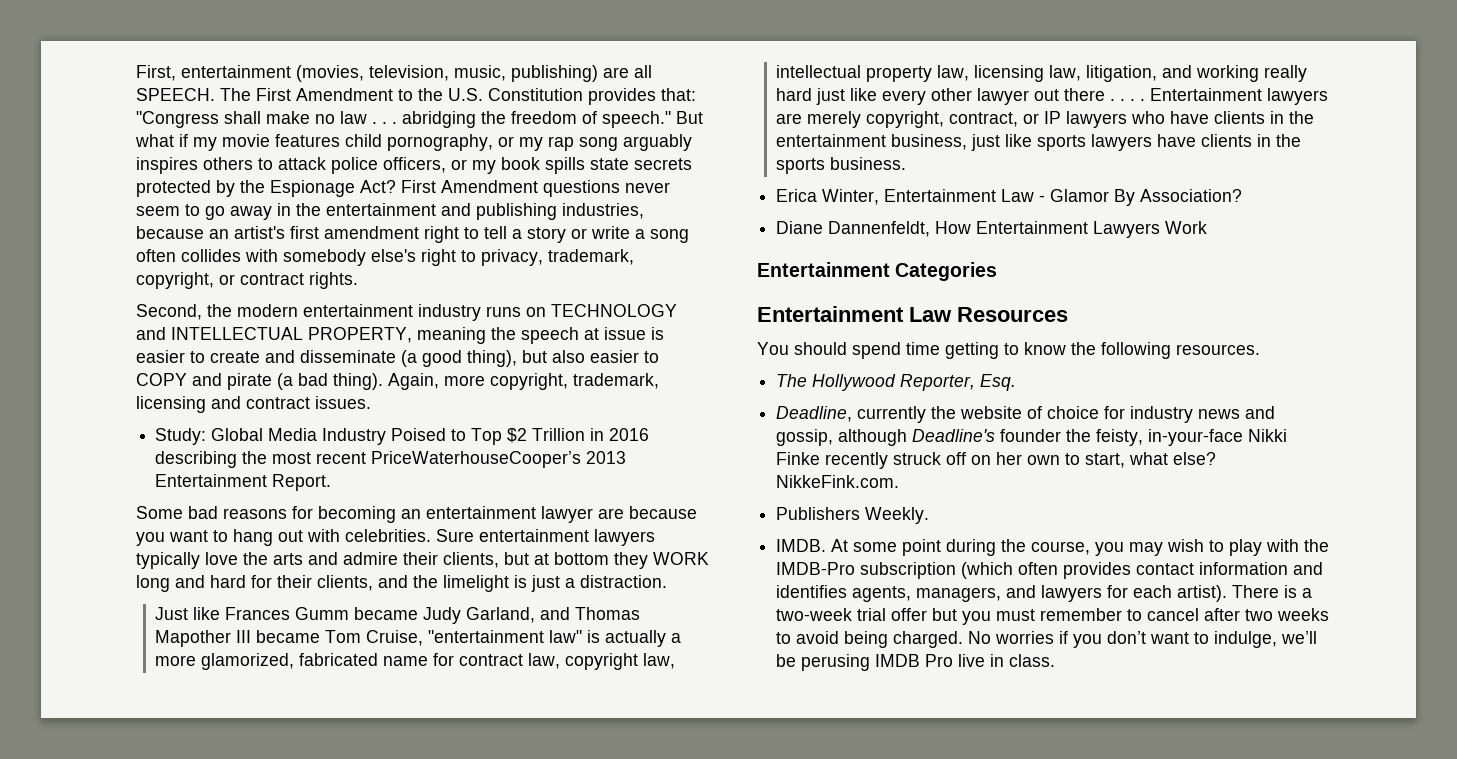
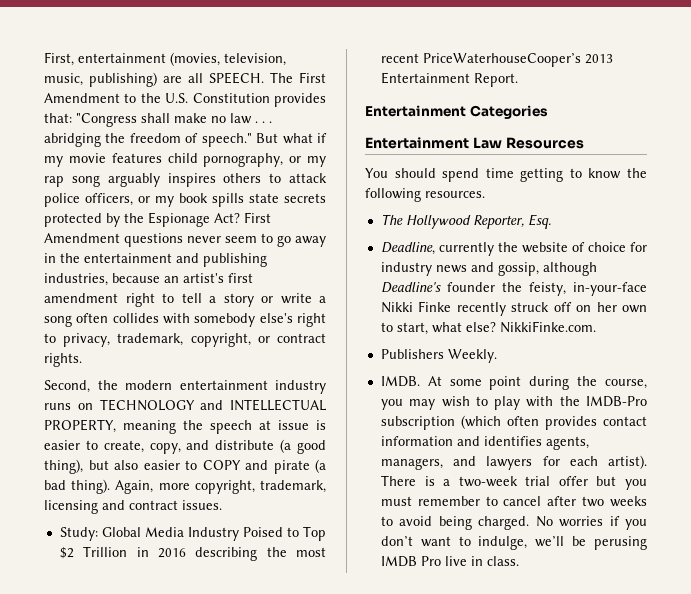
[210,350,396,363] create and disseminate -> [103,440,275,454] create, copy, and distribute
[136,506,697,523] [136,529,655,546] [136,552,709,569] [136,575,667,592] [155,607,641,624] [155,630,682,647] [155,653,676,670] [776,65,1308,82] [776,88,1329,105] [776,111,1315,128] [776,134,1302,151] [776,157,907,174] [776,189,1243,206] [776,221,1208,238] // Some bad reasons for becoming an entertainment lawyer are because you want to hang out with celebrities. Sure entertainment lawyers typically love the arts and admire their clients, but at bottom they WORK long and hard for their clients, and the limelight is just a distraction. // Just like Frances Gumm became Judy Garland, and Thomas Mapother III became Tom Cruise, "entertainment law" is actually a more glamorized, fabricated name for contract law, copyright law, intellectual property law, licensing law, litigation, and working really hard just like every other lawyer out there . . . . Entertainment lawyers are merely copyright, contract, or IP lawyers who have clients in the entertainment business, just like sports lawyers have clients in the sports business. // Erica Winter, Entertainment Law - Glamor By Association? // Diane Dannenfeldt, How Entertainment Lawyers Work -> (518, 80) none
[776,475,900,488] NikkeFink.com. -> [499,321,596,333] NikkiFinke.com.

